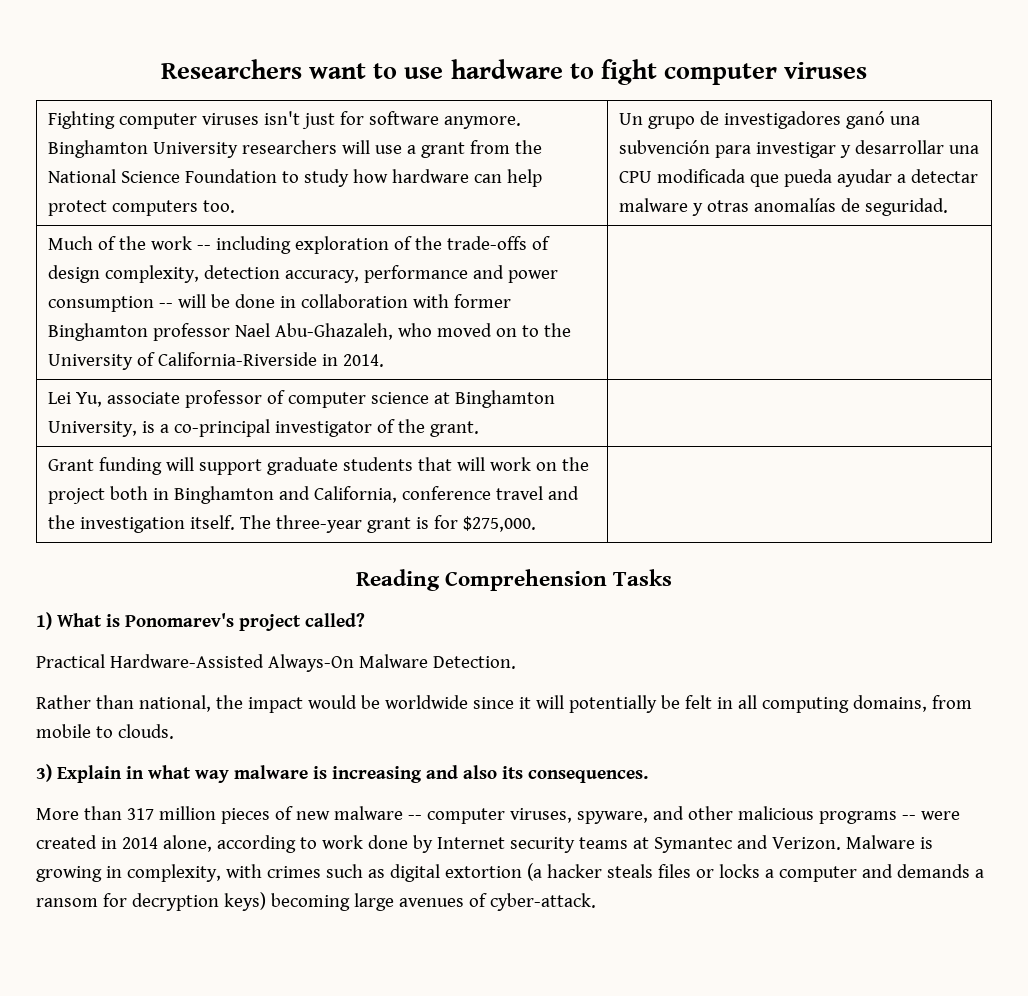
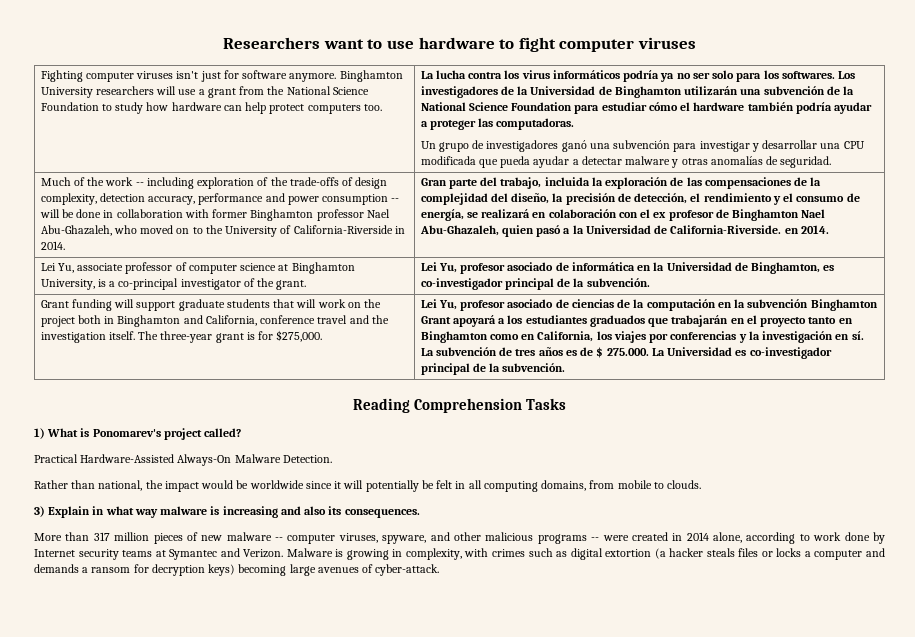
(236, 206) none -> [420,70,856,82] [420,86,855,98] [420,102,873,114] [420,118,575,130] La lucha contra los virus informáticos podría ya no ser solo para los softwares. Los investigadores de la Universidad de Binghamton utilizarán una subvención de la National Science Foundation para estudiar cómo el hardware también podría ayudar a proteger las computadoras. //
(385, 360) none -> [420,177,822,189] [420,193,860,205] [420,209,826,221] [419,225,829,237] Gran parte del trabajo, incluida la exploración de las compensaciones de la complejidad del diseño, la precisión de detección, el rendimiento y el consumo de energía, se realizará en colaboración con el ex profesor de Binghamton Nael Abu-Ghazaleh, quien pasó a la Universidad de California-Riverside. en 2014.
(480, 429) none -> [420,262,835,274] [420,278,650,290] Lei Yu, profesor asociado de informática en la Universidad de Binghamton, es co-investigador principal de la subvención.
(537, 524) none -> [420,299,878,311] [420,315,853,327] [420,331,864,343] [420,347,832,359] [420,363,566,375] Lei Yu, profesor asociado de ciencias de la computación en la subvención Binghamton Grant apoyará a los estudiantes graduados que trabajarán en el proyecto tanto en Binghamton como en California, los viajes por conferencias y la investigación en sí. La subvención de tres años es de $ 275.000. La Universidad es co-investigador principal de la subvención.

